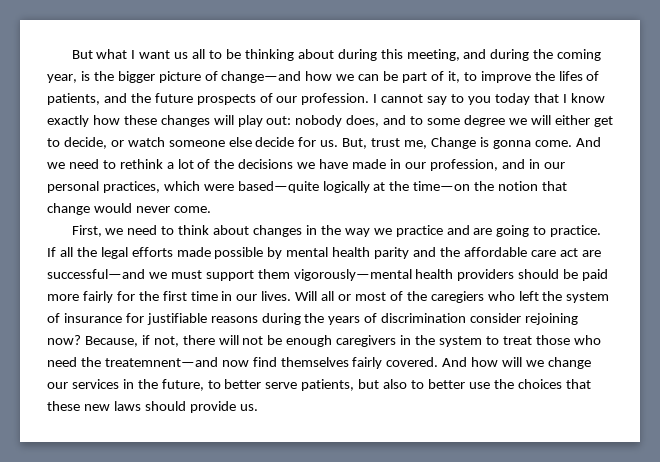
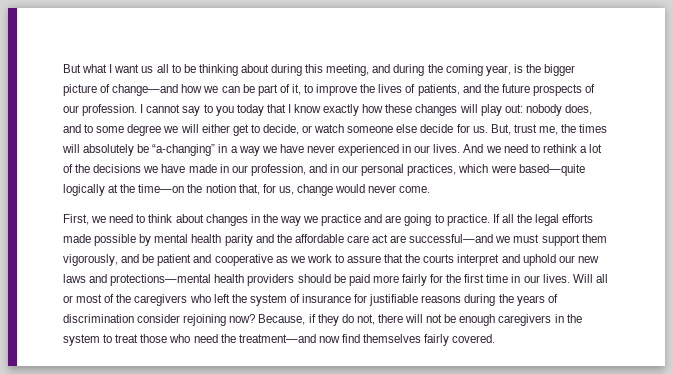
[558,71,583,81] lifes -> [378,84,403,93] lives
[430,137,572,149] Change is gonna come. -> [561,124,608,133] [62,144,461,156] the times will absolutely be “a-changing” in a way we have never experienced in our lives.
[542,181,568,191] that -> [238,184,294,195] that, for us,
[293,269,412,281] vigorously—mental -> [63,254,599,266] [63,274,212,286] vigorously, and be patient and cooperative as we work to assure that the courts interpret and uphold our new laws and protections—mental
[430,291,484,303] caregiers -> [134,294,188,306] caregivers
(150, 340) none -> [317,314,354,326] they do
[104,357,218,367] treatemnent—and -> [238,334,316,343] treatment—and
[442,357,591,369] [47,379,591,391] [47,401,258,413] And how will we change our services in the future, to better serve patients, but also to better use the choices that these new laws should provide us. -> (496, 338) none

